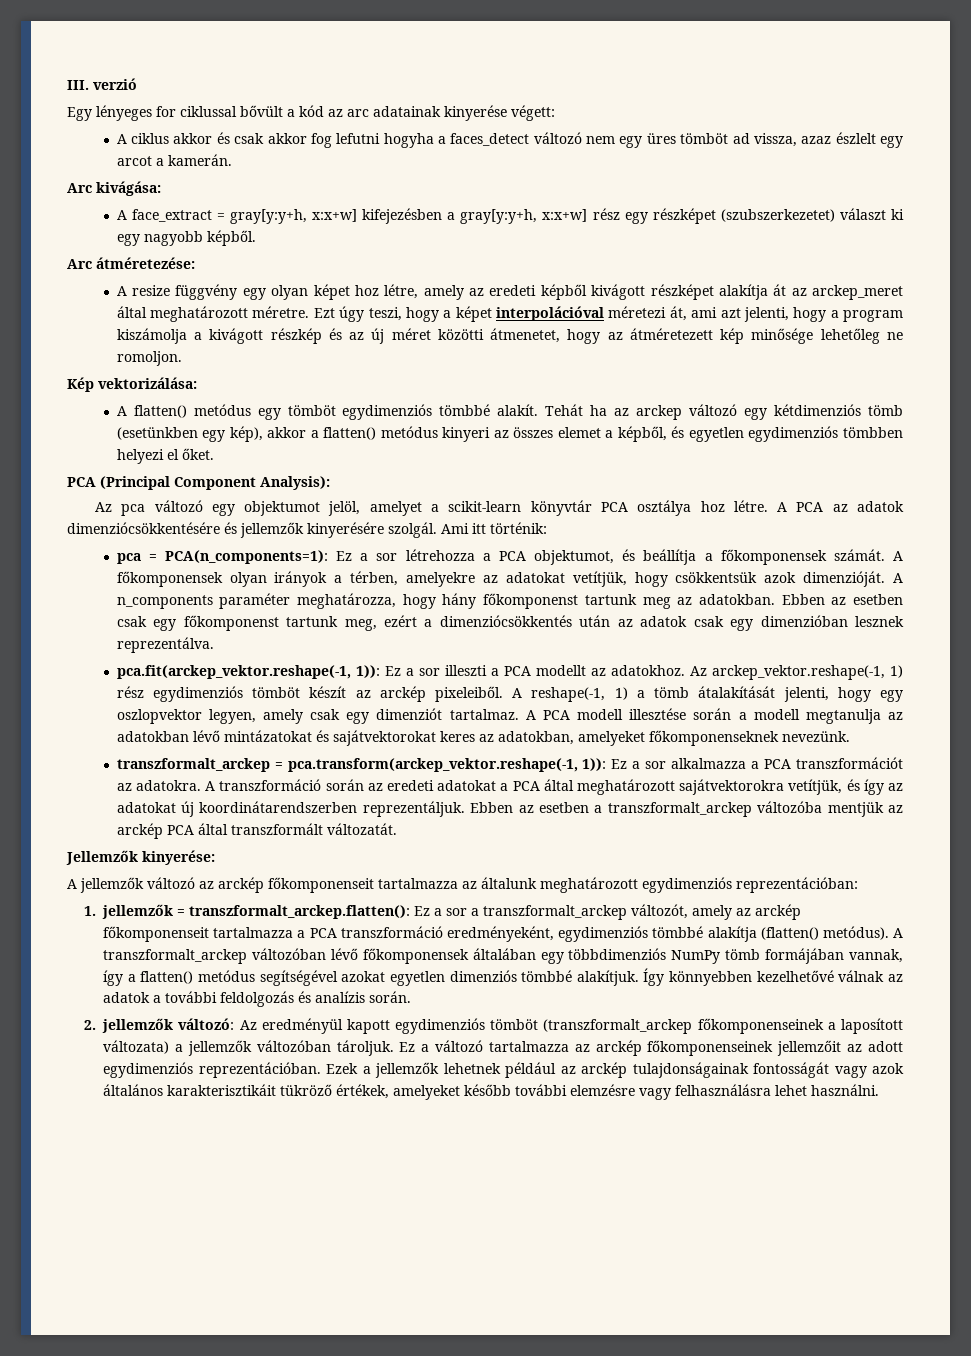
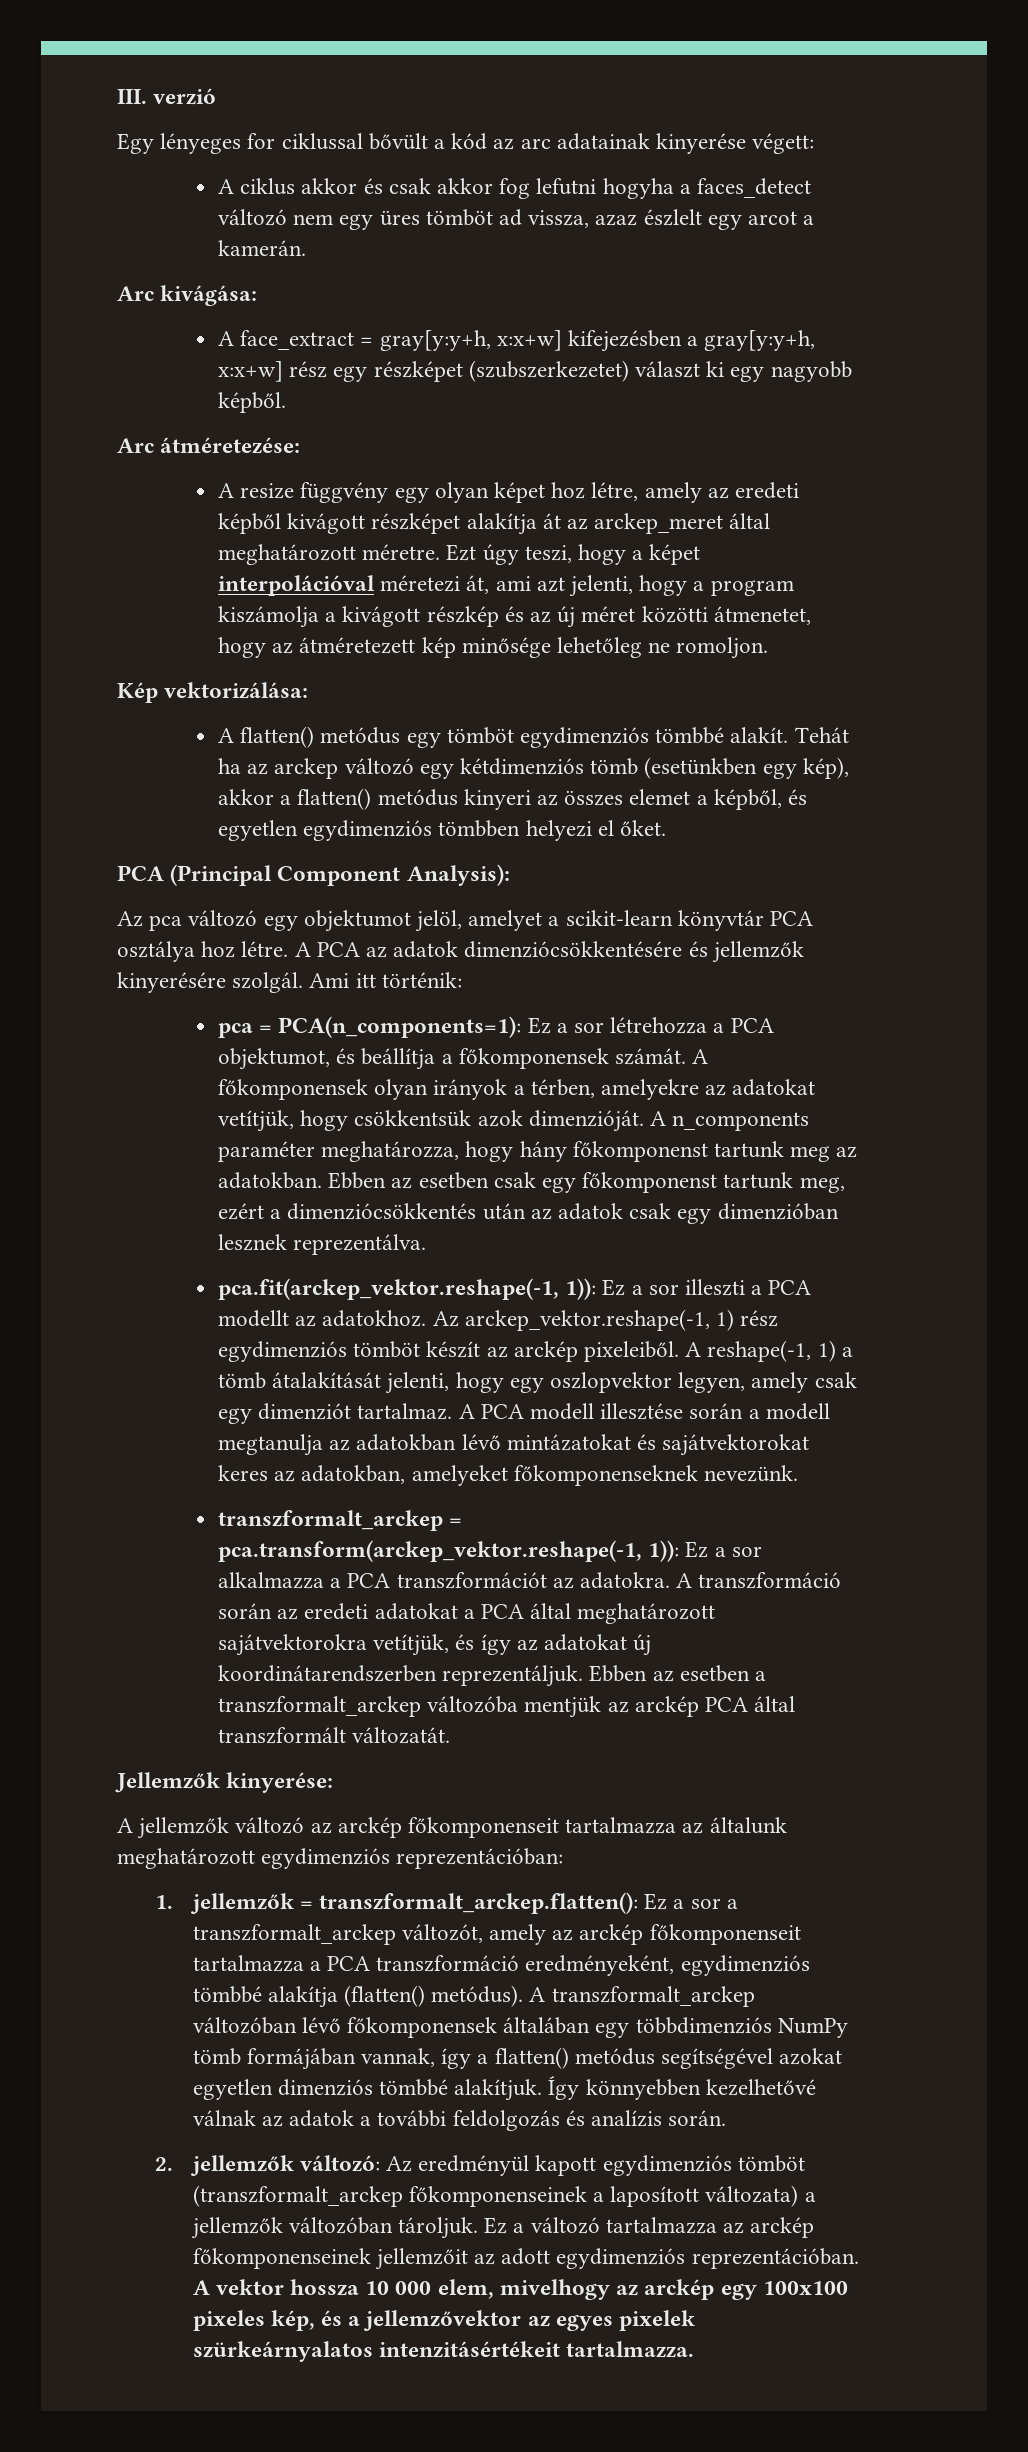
[326,1062,905,1078] [103,1084,880,1100] Ezek a jellemzők lehetnek például az arckép tulajdonságainak fontosságát vagy azok általános karakterisztikáit tükröző értékek, amelyeket később további elemzésre vagy felhasználásra lehet használni. -> [192,2279,848,2300] [192,2310,696,2331] [192,2341,695,2362] A vektor hossza 10 000 elem, mivelhogy az arckép egy 100x100 pixeles kép, és a jellemzővektor az egyes pixelek szürkeárnyalatos intenzitásértékeit tartalmazza.

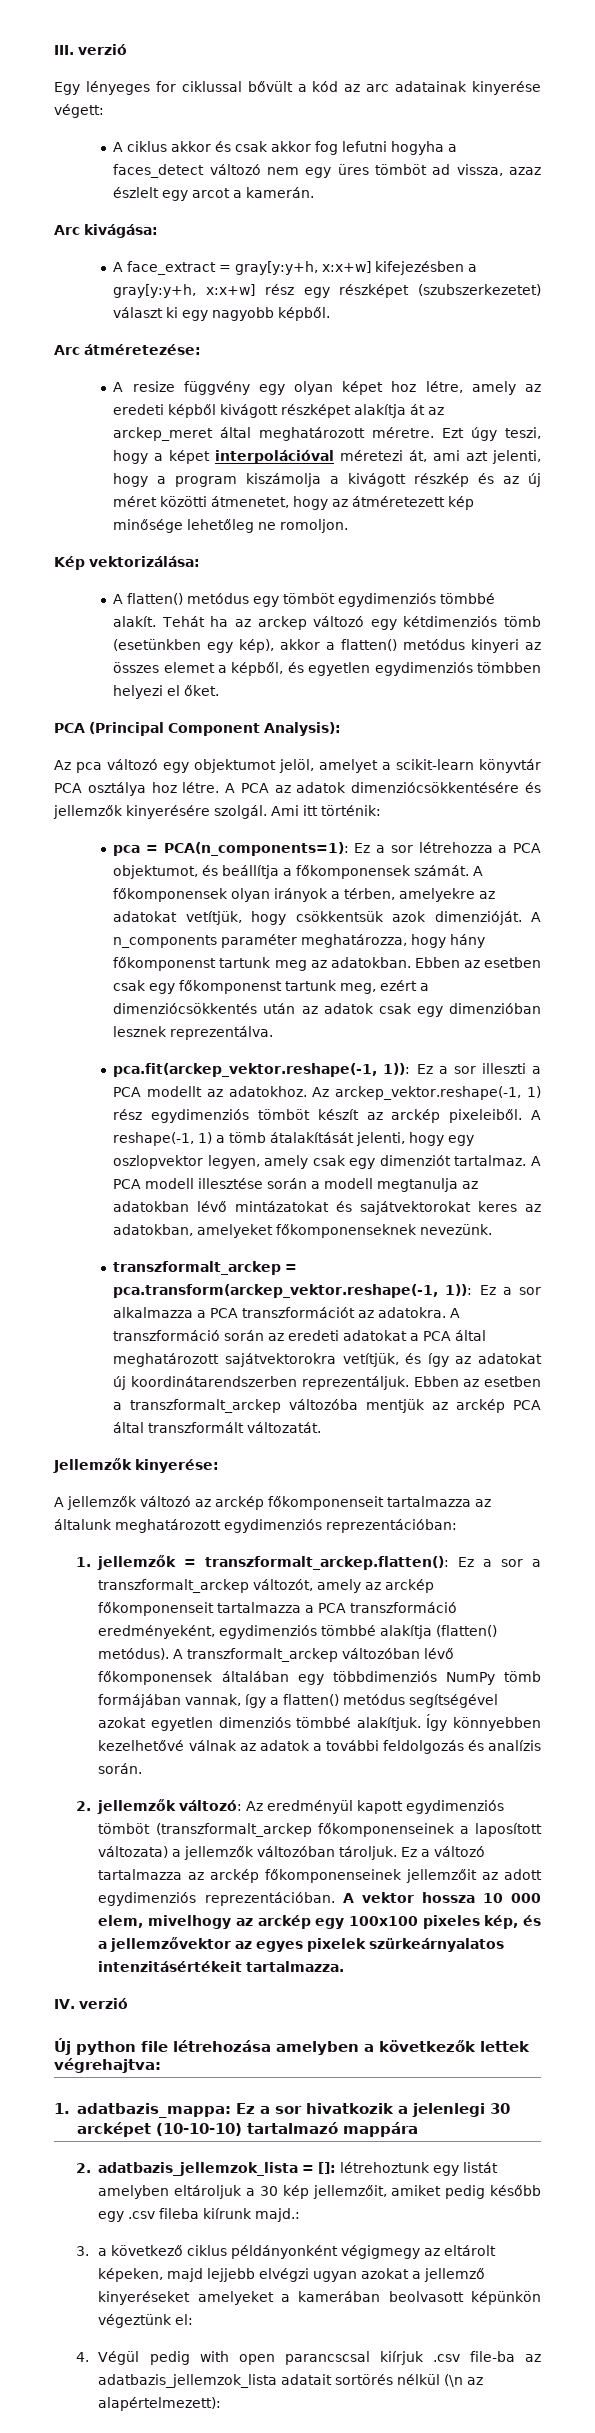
(695, 2349) none -> [54,1998,128,2009] [54,2038,530,2055] [54,2058,161,2073] [54,2103,510,2118] [76,2122,418,2137] [76,2162,499,2176] [98,2185,541,2199] [98,2208,301,2222] [76,2245,497,2259] [98,2268,486,2282] [98,2291,541,2305] [98,2314,194,2328] [76,2351,541,2365] [98,2374,484,2388] [98,2397,222,2411] // IV. verzió // Új python file létrehozása amelyben a következők lettek végrehajtva: // 1. adatbazis_mappa: Ez a sor hivatkozik a jelenlegi 30 arcképet (10-10-10) tartalmazó mappára // 2. adatbazis_jellemzok_lista = []: létrehoztunk egy listát amelyben eltároljuk a 30 kép jellemzőit, amiket pedig később egy .csv fileba kiírunk majd.: // 3. a következő ciklus példányonként végigmegy az eltárolt képeken, majd lejjebb elvégzi ugyan azokat a jellemző kinyeréseket amelyeket a kamerában beolvasott képünkön végeztünk el: // 4. Végül pedig with open parancscsal kiírjuk .csv file-ba az adatbazis_jellemzok_lista adatait sortörés nélkül (\n az alapértelmezett):

